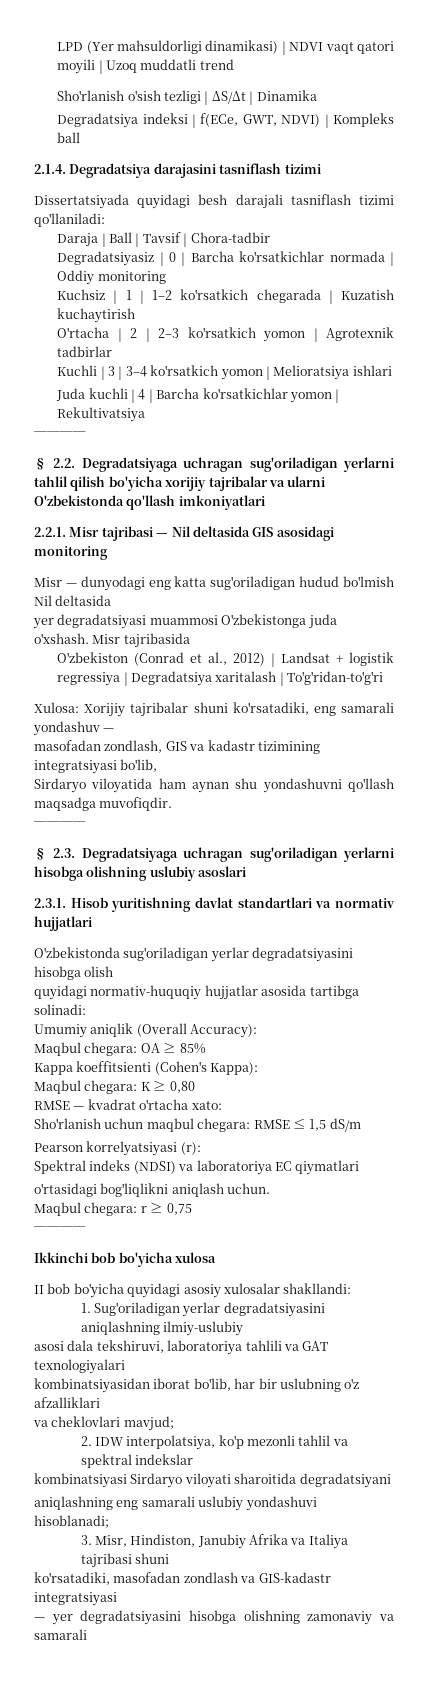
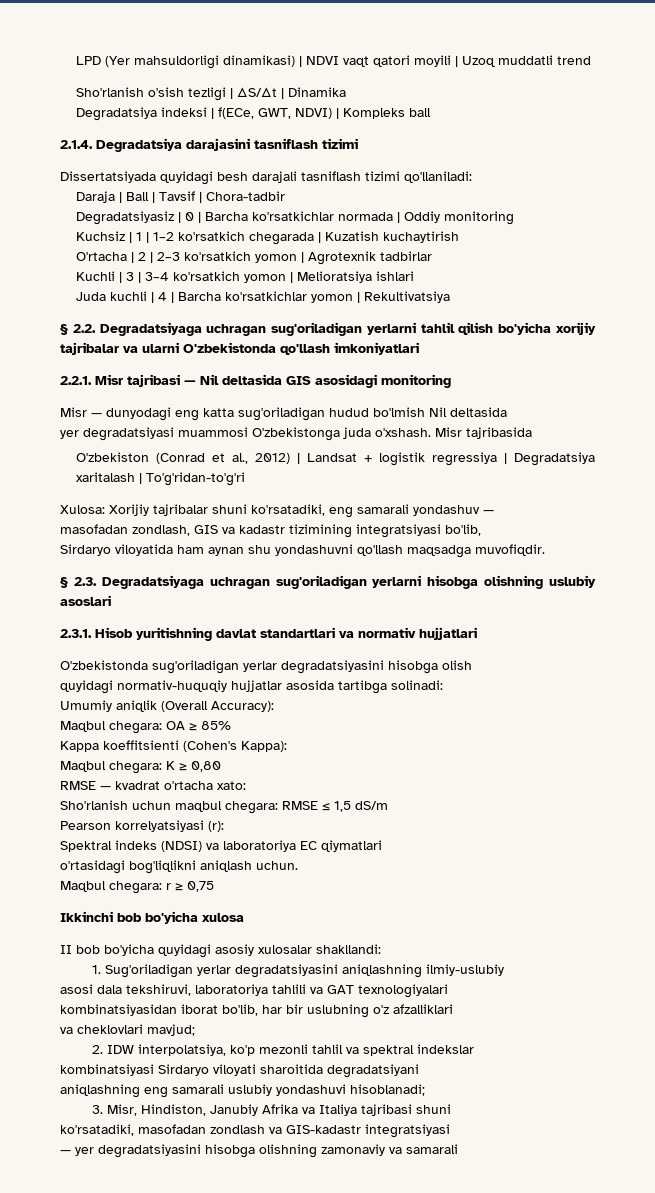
[34,431,86,437] // ──── -> (451, 297) none
[34,821,86,827] // ──── -> (545, 550) none
[34,1226,86,1232] // ──── -> (214, 886) none

